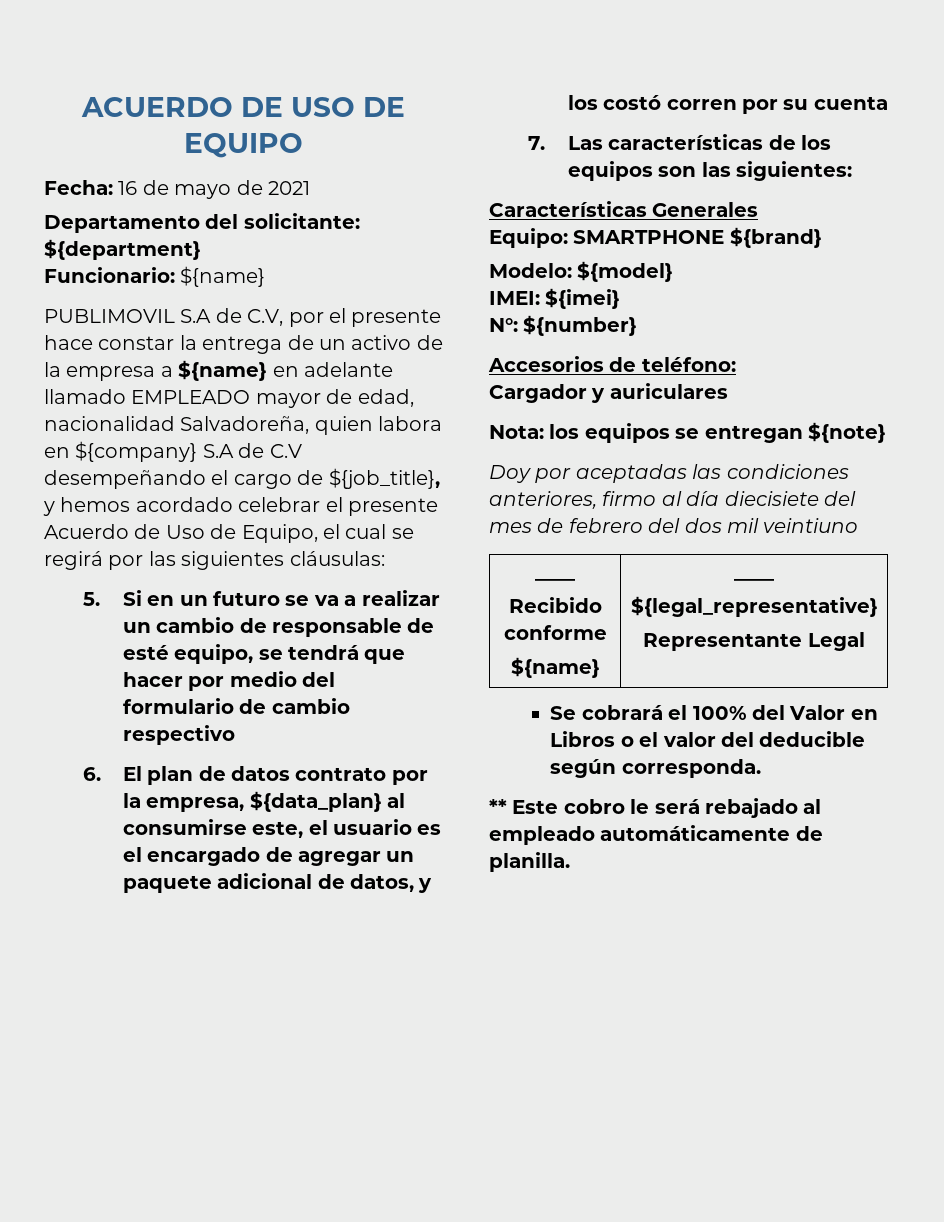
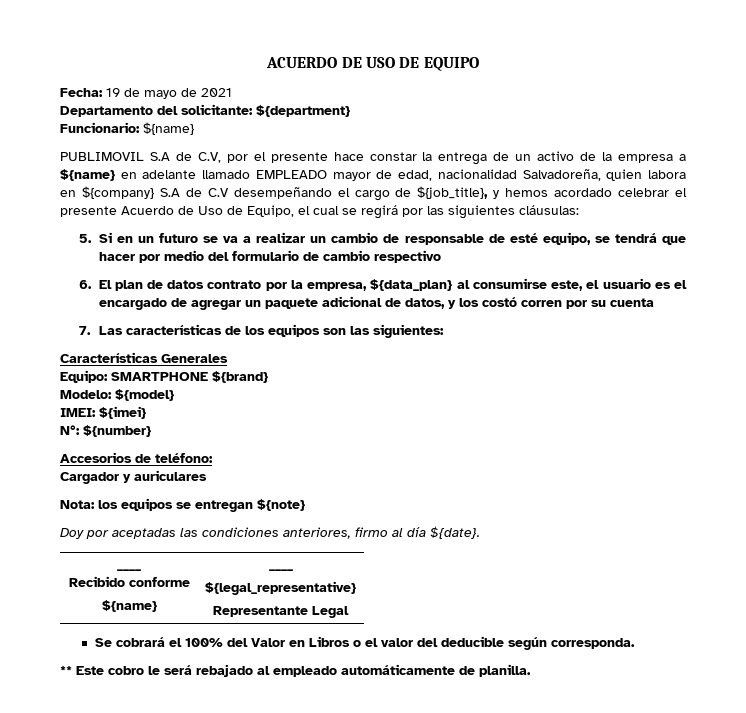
[118,181,138,195] 16 -> [106,88,120,97] 19
[724,491,856,506] [489,518,859,533] diecisiete del mes de febrero del dos mil veintiuno -> [430,526,480,539] ${date}.

